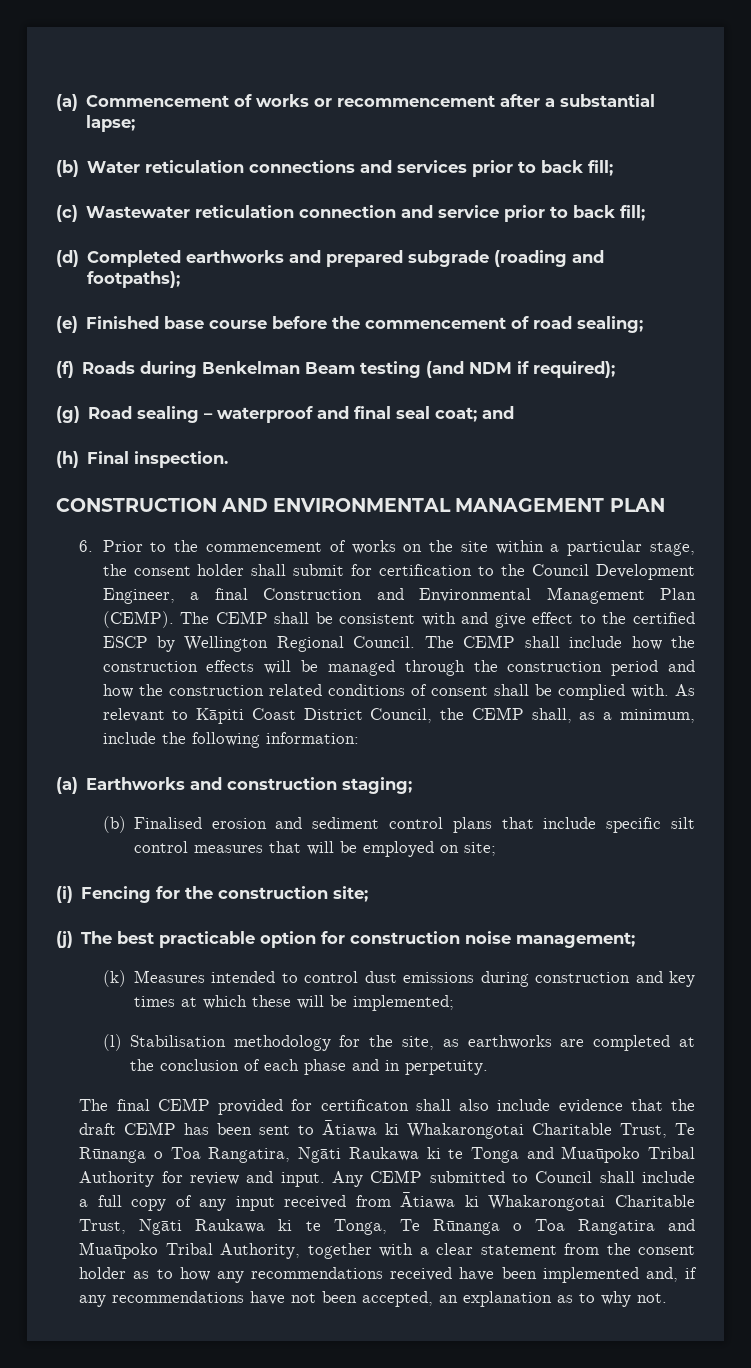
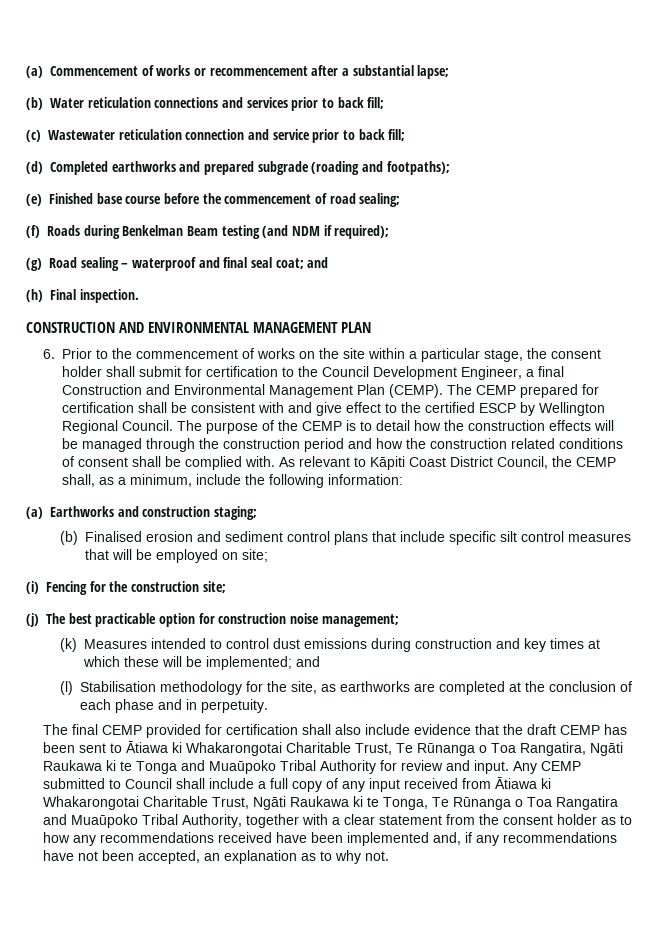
(268, 617) none -> [519,384,599,398] [61,402,134,413] prepared for certification
[463,635,623,648] CEMP shall include -> [205,420,410,434] purpose of the CEMP is to detail
(454, 1003) none -> [295,656,320,667] and
[320,1099,409,1111] certificaton -> [225,724,298,735] certification

